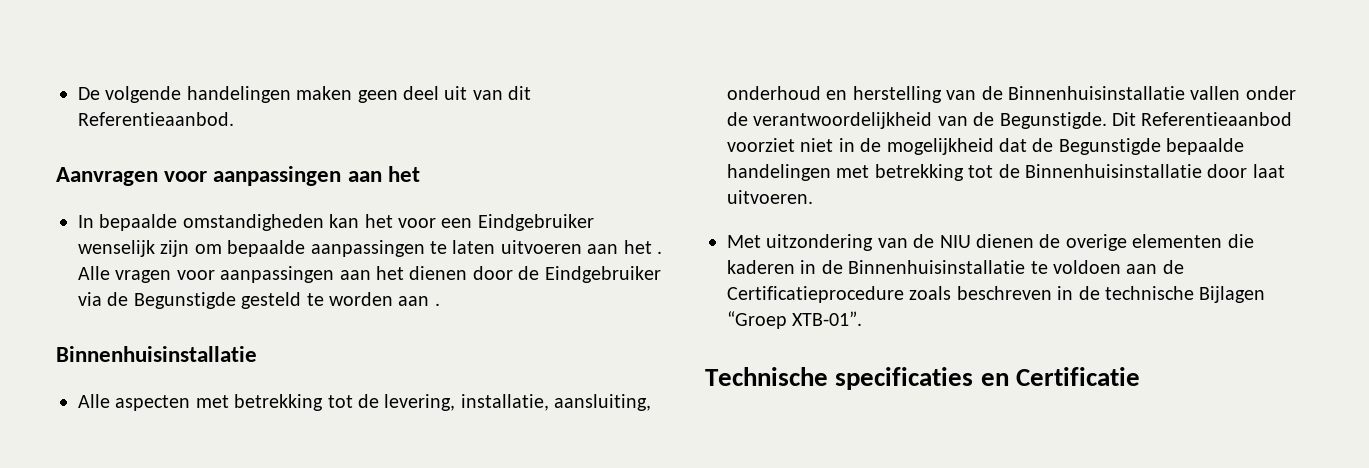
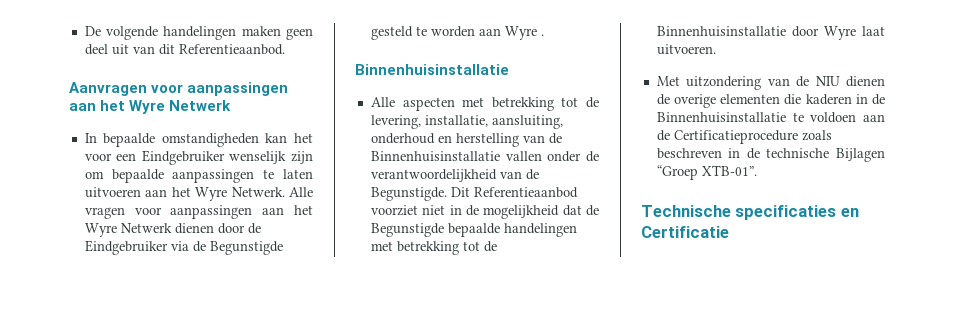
(420, 174) none -> [129,100,232,114] Wyre Netwerk
[656,251,662,254] . -> [195,187,285,201] Wyre Netwerk.
(404, 273) none -> [84,223,172,237] Wyre Netwerk
(430, 301) none -> [504,26,537,40] Wyre
(1248, 171) none -> [823,26,856,40] Wyre

